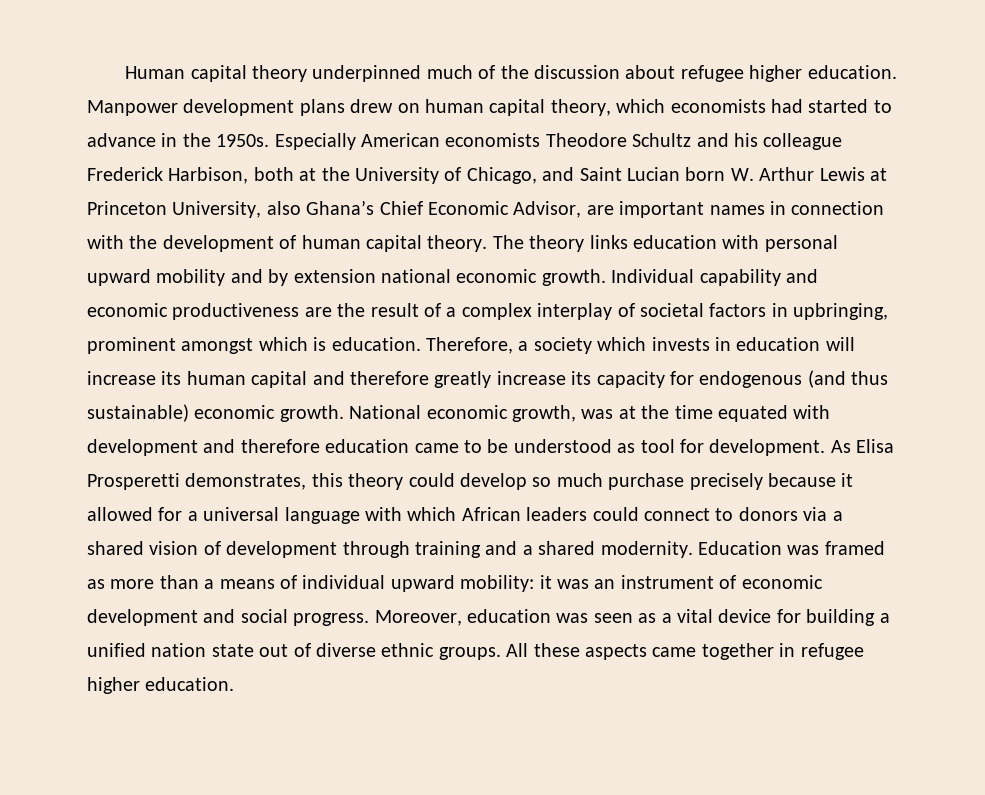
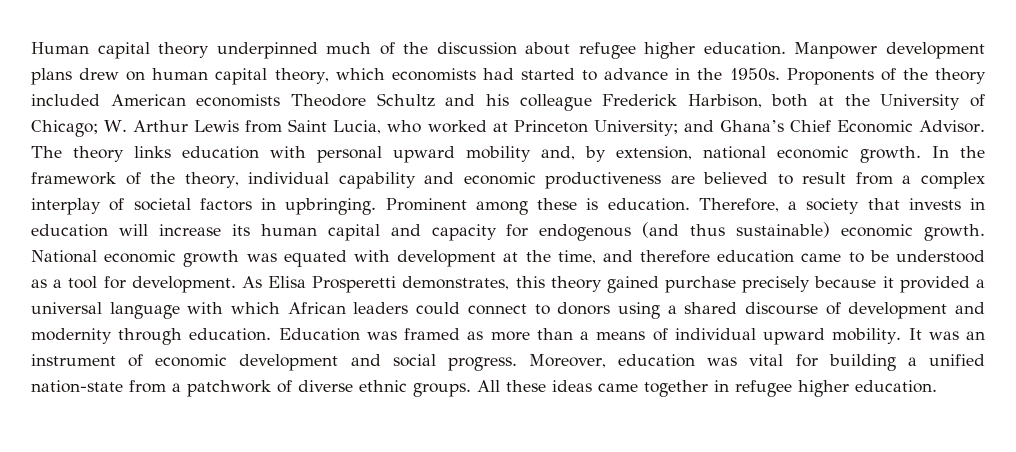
[274,133,356,150] Especially -> [786,68,986,85] [31,94,100,106] Proponents of the theory included
[466,167,887,184] [87,200,885,218] [87,235,488,252] Chicago, and Saint Lucian born W. Arthur Lewis at Princeton University, also Ghana’s Chief Economic Advisor, are important names in connection with the development of human capital theory. -> [31,119,986,137] Chicago; W. Arthur Lewis from Saint Lucia, who worked at Princeton University; and Ghana’s Chief Economic Advisor.
[230,269,695,286] and by extension national economic growth. Individual -> [541,146,985,163] [31,172,330,188] and, by extension, national economic growth. In the framework of the theory, individual
[337,303,441,317] the result of -> [703,172,893,185] believed to result from
[793,303,889,320] [87,337,308,354] upbringing, prominent amongst which -> [285,198,577,215] upbringing. Prominent among these
[597,337,647,351] which -> [867,198,900,210] that
[350,371,592,388] therefore greatly increase its -> (421, 230) none
[511,405,831,422] [87,439,198,456] growth, was at the time equated with development -> [183,250,596,267] growth was equated with development at the time,
(636, 448) none -> [53,279,63,288] a
[408,473,603,490] could develop so much -> [606,276,659,293] gained
[87,507,183,521] allowed for -> [899,276,970,293] provided
[803,507,843,521] [87,541,199,555] via a shared vision -> [617,302,818,319] using a shared discourse
[342,541,693,558] through training and a shared modernity. -> [955,302,985,314] [31,328,272,345] and modernity through education.
[460,575,552,592] mobility: it -> [832,328,922,344] mobility. It
[593,609,890,626] [87,643,289,657] seen as a vital device for building a unified nation state out -> [749,354,985,371] [31,380,271,397] vital for building a unified nation-state from a patchwork
[584,644,647,660] aspects -> [552,380,592,392] ideas

